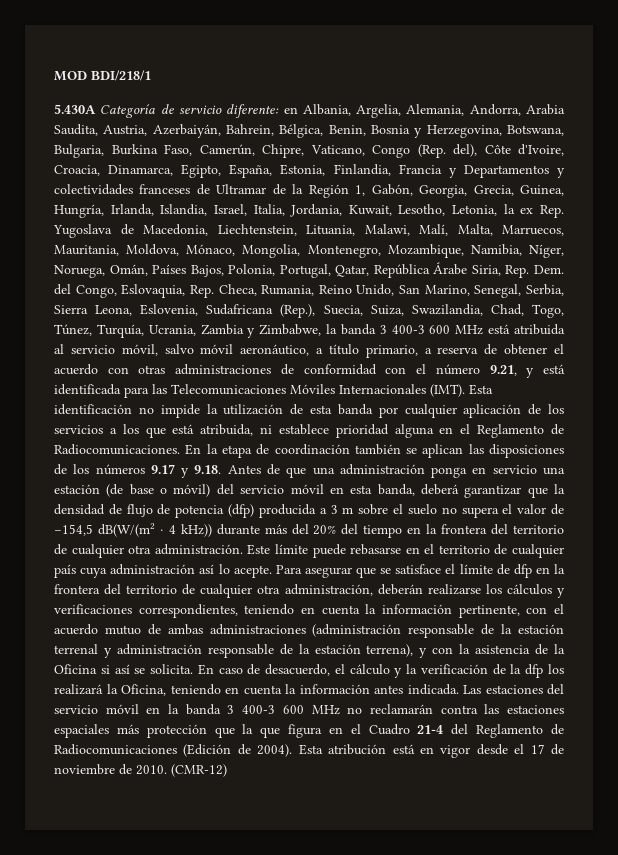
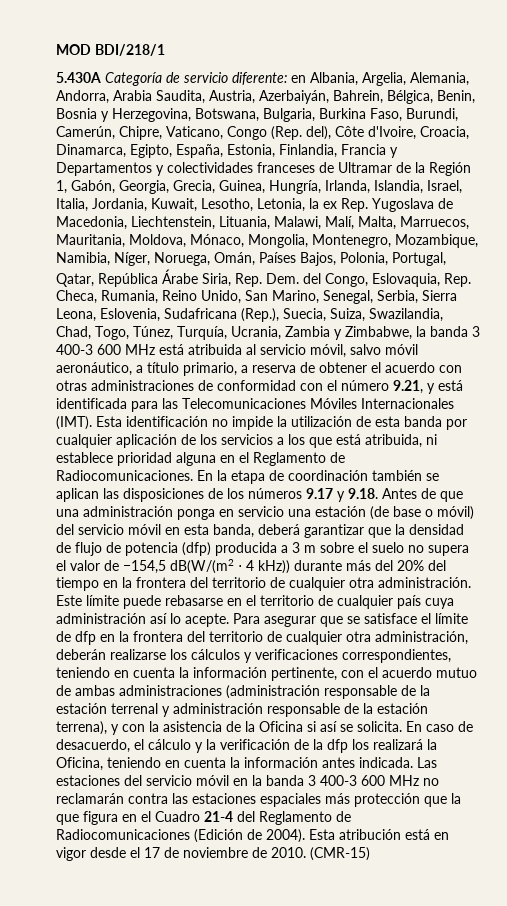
(192, 150) none -> [406,108,458,122] Burundi,
[171,764,227,777] (CMR-12) -> [310,847,370,861] (CMR-15)

